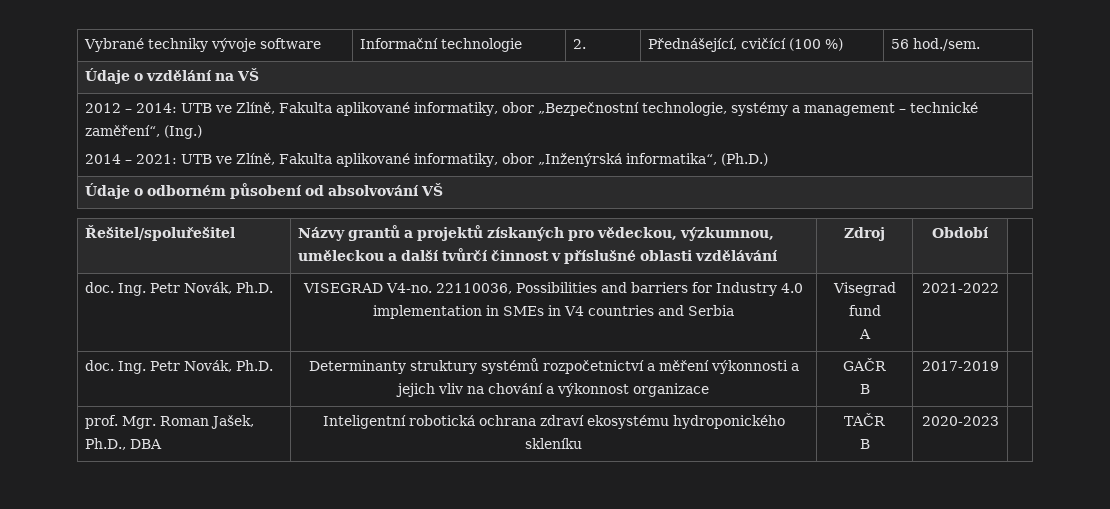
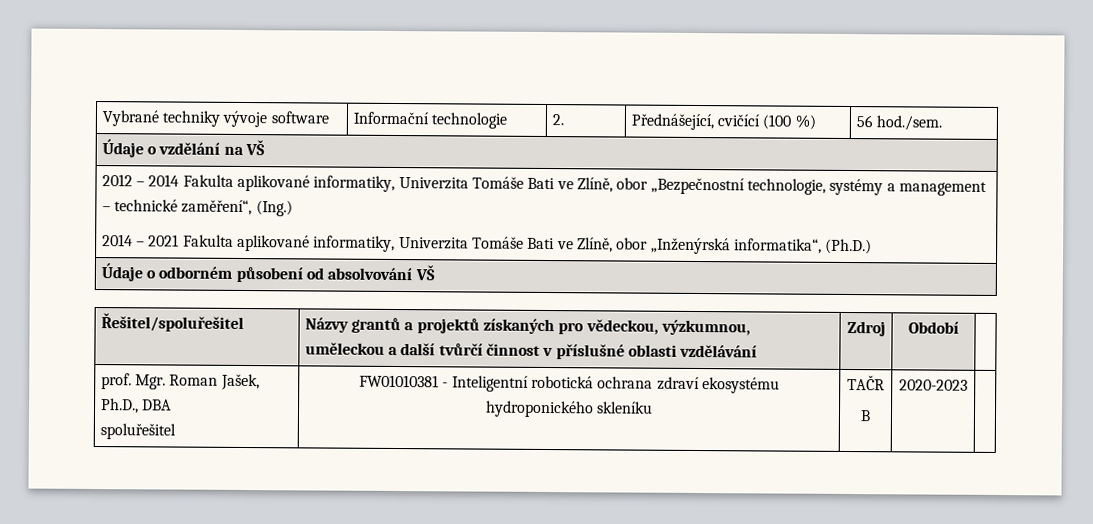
[136,102,499,116] 2014: UTB ve Zlíně, Fakulta aplikované informatiky, -> [148,174,613,193] 2014 Fakulta aplikované informatiky, Univerzita Tomáše Bati ve Zlíně,
[136,153,499,167] 2021: UTB ve Zlíně, Fakulta aplikované informatiky, -> [148,234,613,253] 2021 Fakulta aplikované informatiky, Univerzita Tomáše Bati ve Zlíně,
[85,282,274,296] [303,282,803,296] [373,305,734,319] [832,282,896,296] [848,305,881,316] [858,329,871,339] [921,283,999,293] [85,360,274,374] [308,358,799,374] [396,383,709,397] [843,358,886,371] [859,384,870,394] [921,361,999,371] // doc. Ing. Petr Novák, Ph.D. | VISEGRAD V4-no. 22110036, Possibilities and barriers for Industry 4.0 implementation in SMEs in V4 countries and Serbia | Visegrad fund // A | 2021-2022 | // doc. Ing. Petr Novák, Ph.D. | Determinanty struktury systémů rozpočetnictví a měření výkonnosti a jejich vliv na chování a výkonnost organizace | GAČR // B | 2017-2019 | -> (959, 327) none
(163, 444) | -> [99,423,176,440] [359,374,449,388] // spoluřešitel | FW01010381 -

